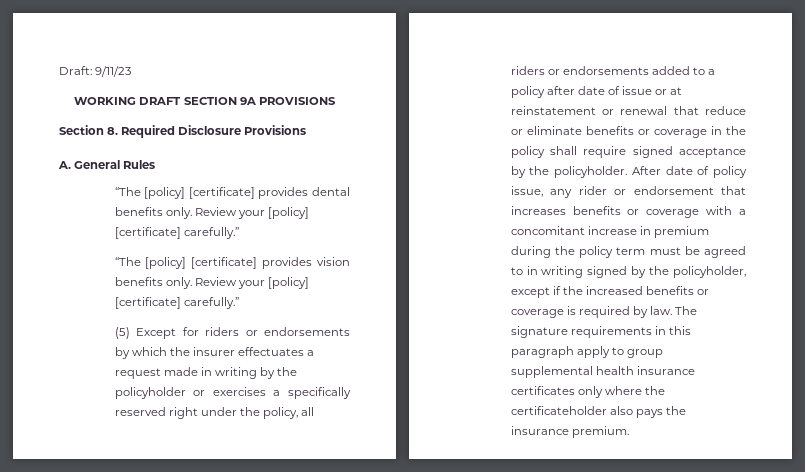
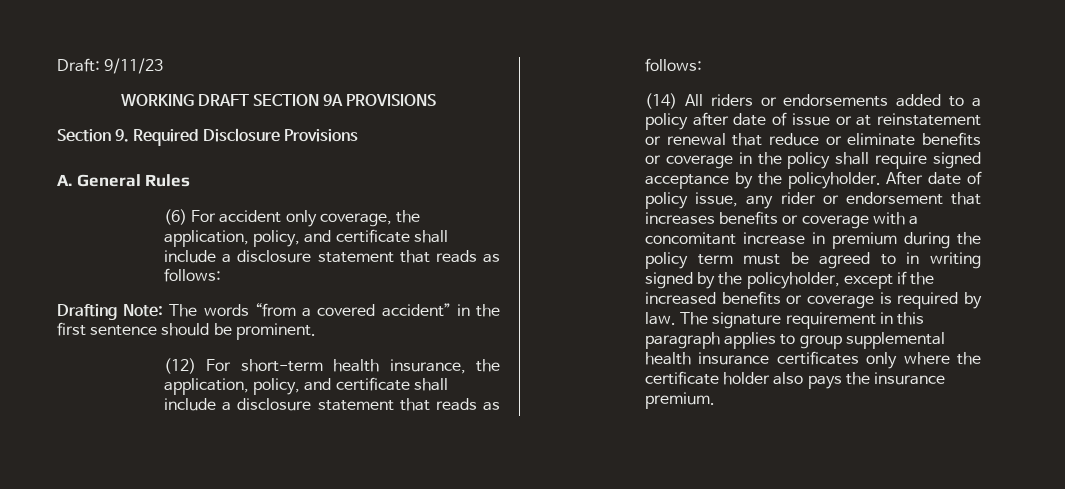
[107,127,119,135] 8. -> [115,129,130,142] 9.
[114,187,350,199] [114,207,310,219] [114,227,239,239] [114,257,350,269] [114,277,310,289] [114,297,239,309] [114,327,350,339] [114,347,315,359] [114,367,298,379] [114,387,351,399] [114,407,315,419] “The [policy] [certificate] provides dental benefits only. Review your [policy] [certificate] carefully.” // “The [policy] [certificate] provides vision benefits only. Review your [policy] [certificate] carefully.” // (5) Except for riders or endorsements by which the insurer effectuates a request made in writing by the policyholder or exercises a specifically reserved right under the policy, all -> [163,209,420,227] [163,229,448,247] [163,250,500,263] [163,268,221,282] [57,303,500,320] [57,322,316,340] [163,358,500,374] [163,377,448,395] [163,398,500,411] [644,58,702,72] [644,93,703,109] (6) For accident only coverage, the application, policy, and certificate shall include a disclosure statement that reads as follows: // Drafting Note: The words “from a covered accident” in the first sentence should be prominent. // (12) For short-term health insurance, the application, policy, and certificate shall include a disclosure statement that reads as follows: // (14) All
[570,326,652,338] requirements -> [785,312,876,329] requirement
[576,346,610,358] apply -> [724,332,777,349] applies
[510,406,607,415] certificateholder -> [644,371,771,385] certificate holder

